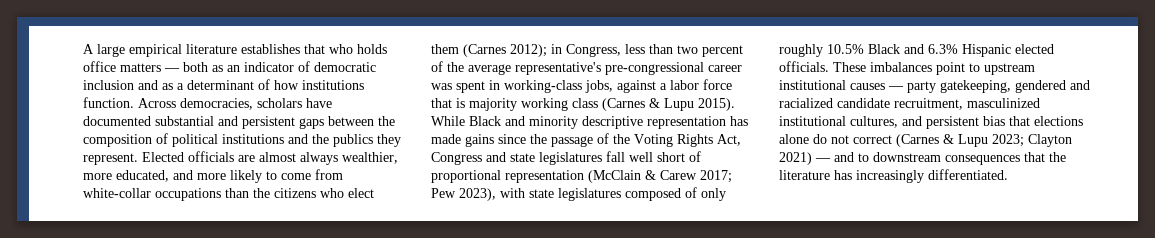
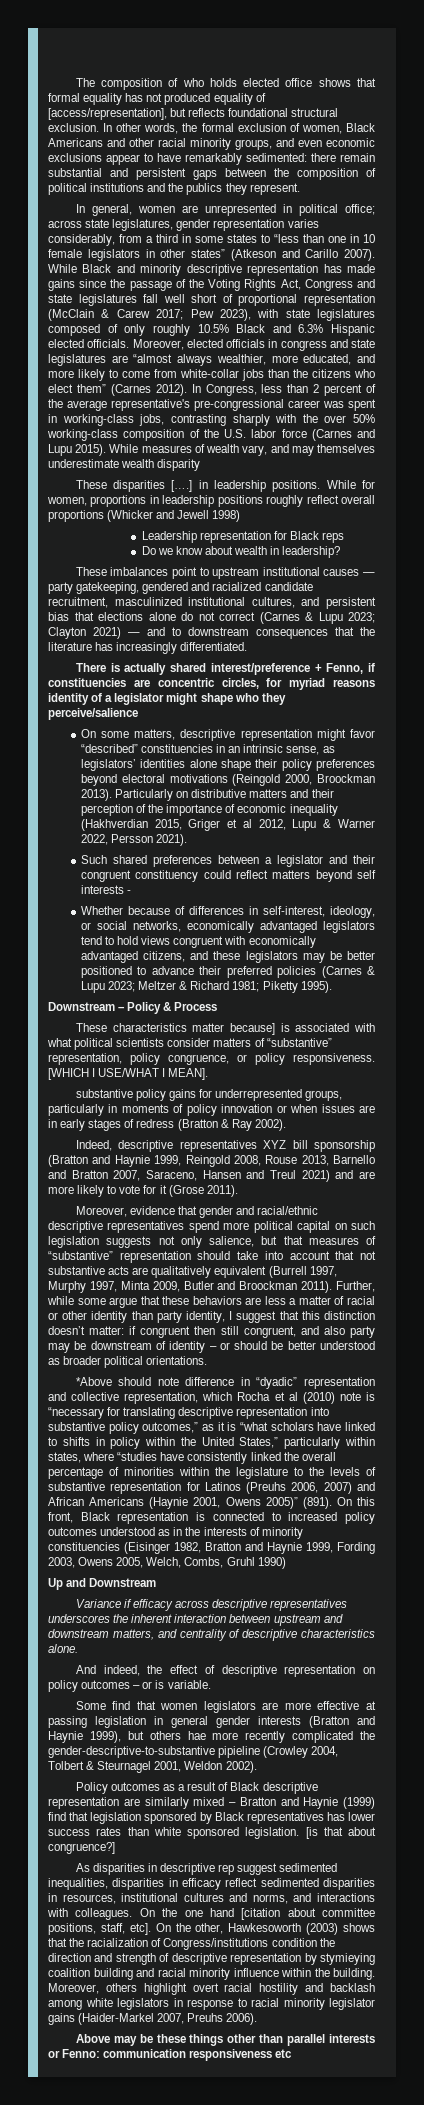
[83,44,387,57] [83,61,376,72] [83,79,364,90] [83,97,332,110] [83,116,151,126] A large empirical literature establishes that who holds office matters — both as an indicator of democratic inclusion and as a determinant of how institutions function. Across democracies, scholars have documented -> [75,78,376,90] [48,93,266,105] [48,108,339,120] [48,123,375,134] [48,138,375,150] [48,153,375,165] The composition of who holds elected office shows that formal equality has not produced equality of [access/representation], but reflects foundational structural exclusion. In other words, the formal exclusion of women, Black Americans and other racial minority groups, and even economic exclusions appear to have remarkably sedimented: there remain
[142,151,398,165] [83,169,343,183] [83,188,374,201] [431,44,743,57] [431,61,742,75] [431,79,732,93] [431,98,735,111] Elected officials are almost always wealthier, more educated, and more likely to come from white-collar occupations than the citizens who elect them (Carnes 2012); in Congress, less than two percent of the average representative's pre-congressional career was spent in working-class jobs, against a labor force that is majority working class (Carnes & Lupu 2015). -> [75,204,375,216] [48,219,319,231] [48,234,375,246] [48,249,375,261] // In general, women are unrepresented in political office; across state legislatures, gender representation varies considerably, from a third in some states to “less than one in 10 female legislators in other states” (Atkeson and Carillo 2007).
(829, 66) none -> [132,339,375,351] [48,354,376,366] [48,369,375,381] [48,384,376,396] [48,399,376,411] [48,414,375,426] [47,429,375,441] [48,444,375,456] [48,459,201,471] [75,480,375,492] [47,495,375,507] [48,510,241,522] [141,531,345,543] [141,546,341,558] Moreover, elected officials in congress and state legislatures are “almost always wealthier, more educated, and more likely to come from white-collar jobs than the citizens who elect them” (Carnes 2012). In Congress, less than 2 percent of the average representative's pre-congressional career was spent in working-class jobs, contrasting sharply with the over 50% working-class composition of the U.S. labor force (Carnes and Lupu 2015). While measures of wealth vary, and may themselves underestimate wealth disparity // These disparities [….] in leadership positions. While for women, proportions in leadership positions roughly reflect overall proportions (Whicker and Jewell 1998) // Leadership representation for Black reps // Do we know about wealth in leadership? //
(1008, 174) none -> [75,663,375,675] [48,678,375,690] [48,693,286,705] [48,708,138,720] [80,729,375,741] [80,744,335,755] [80,759,376,771] [80,774,375,786] [80,789,334,801] [80,804,338,816] [80,819,375,831] [80,834,188,846] [80,855,375,867] [80,870,377,882] [80,885,132,894] [80,906,375,918] [80,921,375,933] [80,936,316,948] [80,951,375,963] [80,966,375,978] [80,981,332,993] [48,1002,218,1014] [75,1023,376,1035] [47,1038,332,1050] [48,1053,375,1065] [48,1068,209,1080] [75,1089,343,1101] [48,1104,376,1116] [48,1119,286,1131] [75,1140,375,1152] [48,1155,375,1167] [48,1170,375,1182] [48,1185,238,1197] [75,1206,319,1218] [48,1221,375,1233] [48,1236,376,1248] [48,1251,377,1263] [48,1266,337,1278] [48,1281,375,1293] [47,1296,375,1308] [48,1311,375,1323] [48,1326,375,1338] [48,1341,376,1353] [48,1356,208,1368] [75,1377,376,1389] [48,1392,375,1404] [48,1407,329,1419] [48,1422,375,1434] [48,1437,375,1449] [48,1452,336,1464] [48,1467,376,1479] [48,1482,375,1494] [48,1497,375,1509] [48,1512,376,1524] [48,1527,303,1539] [48,1542,375,1554] [48,1557,286,1569] [48,1578,157,1590] [75,1599,348,1611] [48,1614,343,1626] [48,1629,375,1641] [48,1644,78,1653] [75,1665,375,1677] [48,1680,211,1692] [75,1701,376,1713] [48,1716,375,1728] [48,1731,375,1743] [48,1746,339,1758] [48,1761,257,1773] [75,1782,318,1794] [48,1797,375,1809] [48,1812,375,1824] [48,1827,376,1839] [48,1842,115,1854] [75,1863,338,1875] [48,1878,375,1890] [48,1893,375,1904] [47,1908,375,1920] [48,1923,375,1935] [48,1938,335,1950] [48,1953,375,1965] [48,1968,375,1980] [48,1983,375,1995] [48,1998,375,2010] [48,2013,258,2025] [75,2034,375,2046] [48,2049,293,2061] // There is actually shared interest/preference + Fenno, if constituencies are concentric circles, for myriad reasons identity of a legislator might shape who they perceive/salience // On some matters, descriptive representation might favor “described” constituencies in an intrinsic sense, as legislators’ identities alone shape their policy preferences beyond electoral motivations (Reingold 2000, Broockman 2013). Particularly on distributive matters and their perception of the importance of economic inequality (Hakhverdian 2015, Griger et al 2012, Lupu & Warner 2022, Persson 2021). // Such shared preferences between a legislator and their congruent constituency could reflect matters beyond self interests - // Whether because of differences in self-interest, ideology, or social networks, economically advantaged legislators tend to hold views congruent with economically advantaged citizens, and these legislators may be better positioned to advance their preferred policies (Carnes & Lupu 2023; Meltzer & Richard 1981; Piketty 1995). // Downstream – Policy & Process // These characteristics matter because] is associated with what political scientists consider matters of “substantive” representation, policy congruence, or policy responsiveness. [WHICH I USE/WHAT I MEAN]. // substantive policy gains for underrepresented groups, particularly in moments of policy innovation or when issues are in early stages of redress (Bratton & Ray 2002). // Indeed, descriptive representatives XYZ bill sponsorship (Bratton and Haynie 1999, Reingold 2008, Rouse 2013, Barnello and Bratton 2007, Saraceno, Hansen and Treul 2021) and are more likely to vote for it (Grose 2011). // Moreover, evidence that gender and racial/ethnic descriptive representatives spend more political capital on such legislation suggests not only salience, but that measures of “substantive” representation should take into account that not substantive acts are qualitatively equivalent (Burrell 1997, Murphy 1997, Minta 2009, Butler and Broockman 2011). Further, while some argue that these behaviors are less a matter of racial or other identity than party identity, I suggest that this distinction doesn’t matter: if congruent then still congruent, and also party may be downstream of identity – or should be better understood as broader political orientations. // *Above should note difference in “dyadic” representation and collective representation, which Rocha et al (2010) note is “necessary for translating descriptive representation into substantive policy outcomes,” as it is “what scholars have linked to shifts in policy within the United States,” particularly within states, where “studies have consistently linked the overall percentage of minorities within the legislature to the levels of substantive representation for Latinos (Preuhs 2006, 2007) and African Americans (Haynie 2001, Owens 2005)” (891). On this front, Black representation is connected to increased policy outcomes understood as in the interests of minority constituencies (Eisinger 1982, Bratton and Haynie 1999, Fording 2003, Owens 2005, Welch, Combs, Gruhl 1990) // Up and Downstream // Variance if efficacy across descriptive representatives underscores the inherent interaction between upstream and downstream matters, and centrality of descriptive characteristics alone. // And indeed, the effect of descriptive representation on policy outcomes – or is variable. // Some find that women legislators are more effective at passing legislation in general gender interests (Bratton and Haynie 1999), but others hae more recently complicated the gender-descriptive-to-substantive pipieline (Crowley 2004, Tolbert & Steurnagel 2001, Weldon 2002). // Policy outcomes as a result of Black descriptive representation are similarly mixed – Bratton and Haynie (1999) find that legislation sponsored by Black representatives has lower success rates than white sponsored legislation. [is that about congruence?] // As disparities in descriptive rep suggest sedimented inequalities, disparities in efficacy reflect sedimented disparities in resources, institutional cultures and norms, and interactions with colleagues. On the one hand [citation about committee positions, staff, etc]. On the other, Hawkesoworth (2003) shows that the racialization of Congress/institutions condition the direction and strength of descriptive representation by stymieying coalition building and racial minority influence within the building. Moreover, others highlight overt racial hostility and backlash among white legislators in response to racial minority legislator gains (Haider-Markel 2007, Preuhs 2006). // Above may be these things other than parallel interests or Fenno: communication responsiveness etc

